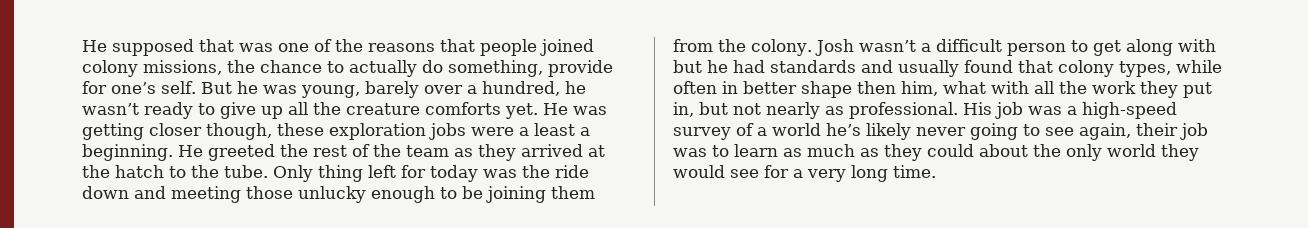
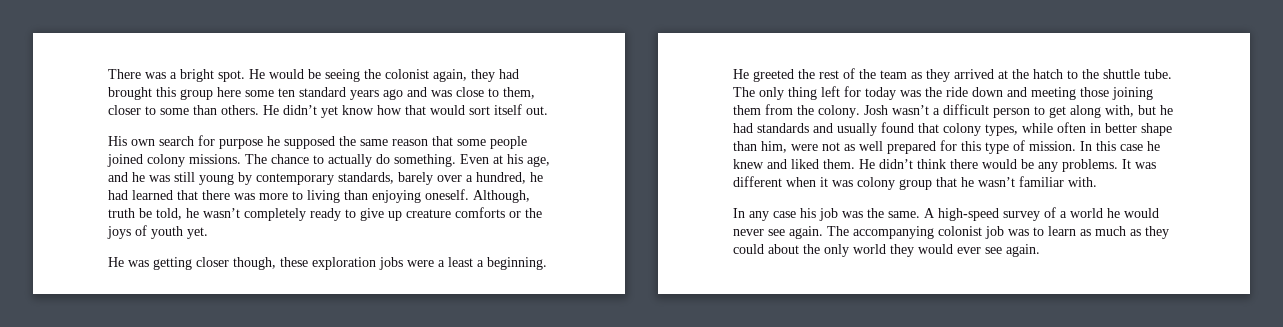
[82,39,475,56] He supposed that was one of the reasons that -> [108,69,519,82] [108,87,535,100] [108,104,548,118] [108,135,486,149] There was a bright spot. He would be seeing the colonist again, they had brought this group here some ten standard years ago and was close to them, closer to some than others. He didn’t yet know how that would sort itself out. // His own search for purpose he supposed the same reason that some
[143,60,255,75] missions, the -> [189,154,267,164] missions. The
[448,60,613,77] [82,81,360,98] something, provide for one’s self. But he was young, -> [394,154,550,167] [108,172,394,185] something. Even at his age, and he was still young by contemporary standards,
[82,102,501,119] wasn’t ready to give up all the creature comforts -> [108,189,530,203] [108,207,542,221] [107,225,183,239] had learned that there was more to living than enjoying oneself. Although, truth be told, he wasn’t completely ready to give up creature comforts or the joys of youth
(538, 111) none -> (208, 233) //
[224,165,313,182] tube. Only -> [1103,69,1172,79] [733,87,784,100] shuttle tube. The only
[298,186,483,203] unlucky enough to be -> (1109, 92) none
[1177,39,1216,52] with -> [1105,105,1134,117] with,
[857,81,1212,98] [673,102,1077,119] then him, what with all the work they put in, but not nearly as professional. His job was a -> [733,140,1160,154] [733,159,1156,172] [733,176,1097,190] [733,208,935,221] than him, were not as well prepared for this type of mission. In this case he knew and liked them. He didn’t think there would be any problems. It was different when it was colony group that he wasn’t familiar with. // In any case his job was the same. A
[826,123,1178,140] he’s likely never going to see again, their -> [1107,208,1159,218] [733,226,982,239] he would never see again. The accompanying colonist
[730,165,936,182] see for a very long time. -> [957,244,1040,257] ever see again.

